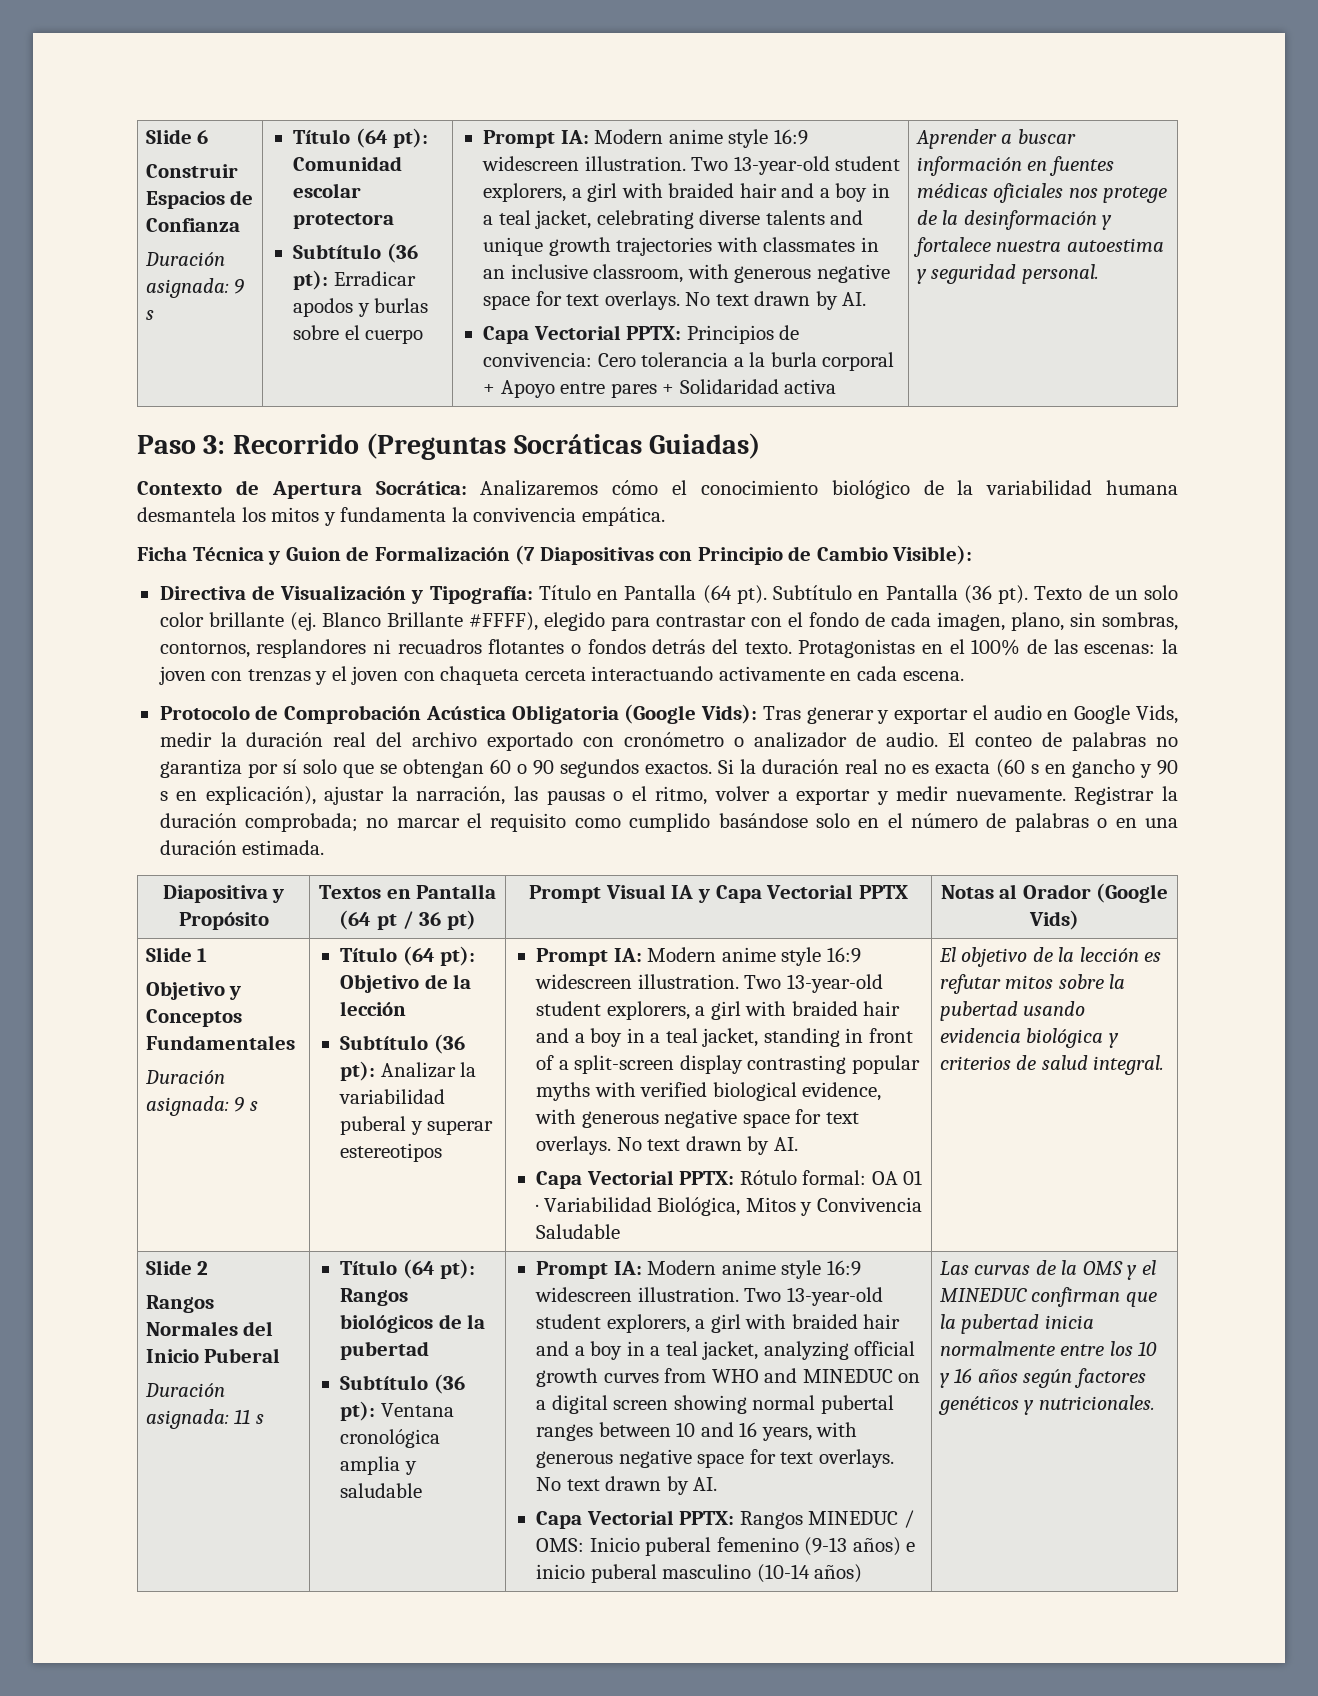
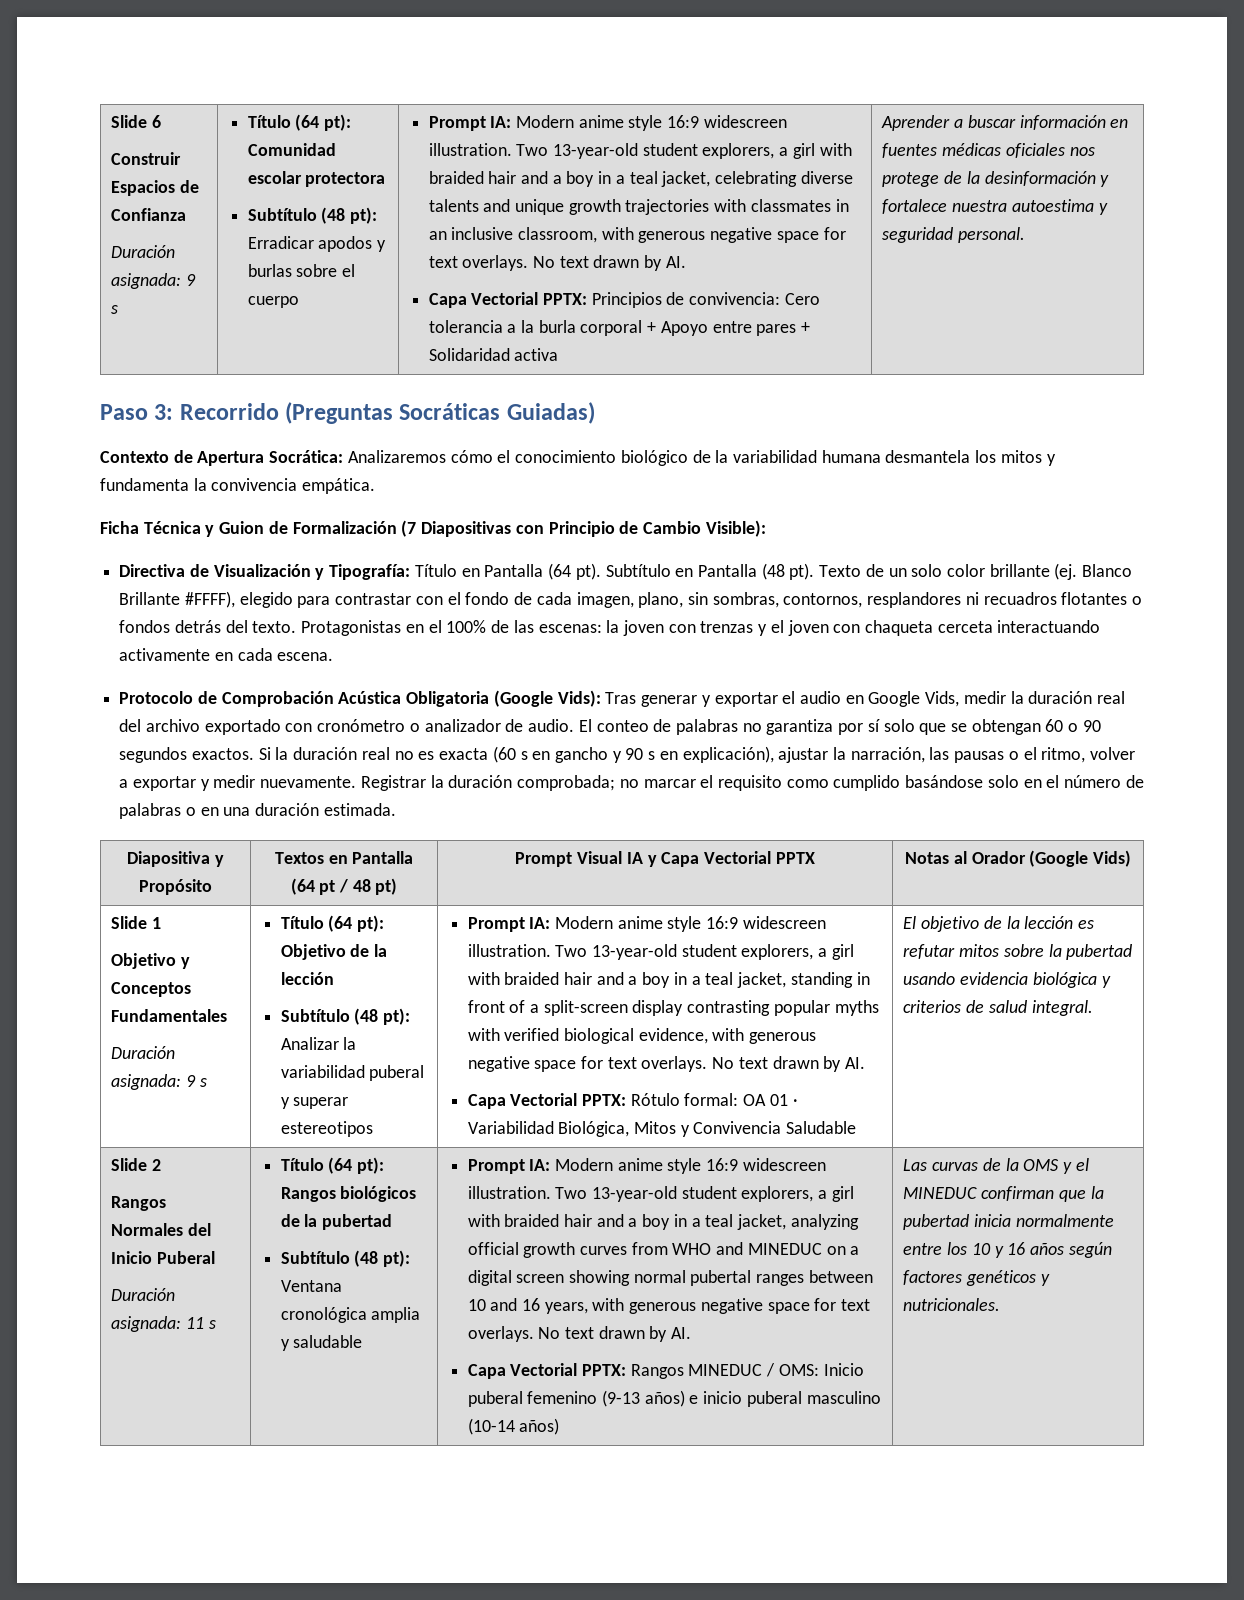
[386,243,418,263] (36 -> [321,207,346,224] (48
[963,585,992,604] (36 -> [761,563,785,580] (48
[419,912,442,926] 36 -> [352,879,371,892] 48
[433,1034,465,1054] (36 -> [354,1008,379,1025] (48
[433,1374,465,1394] (36 -> [354,1250,379,1267] (48

